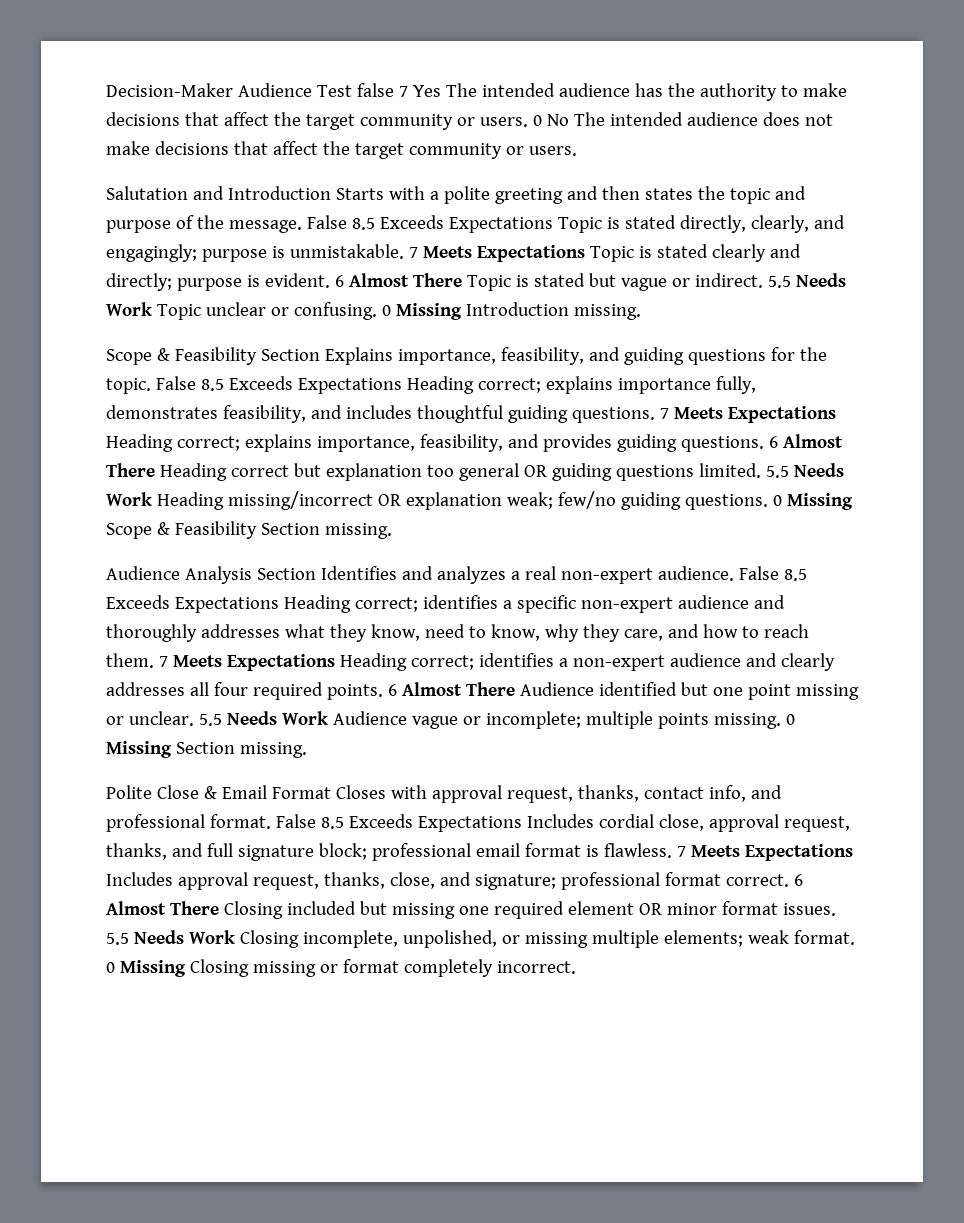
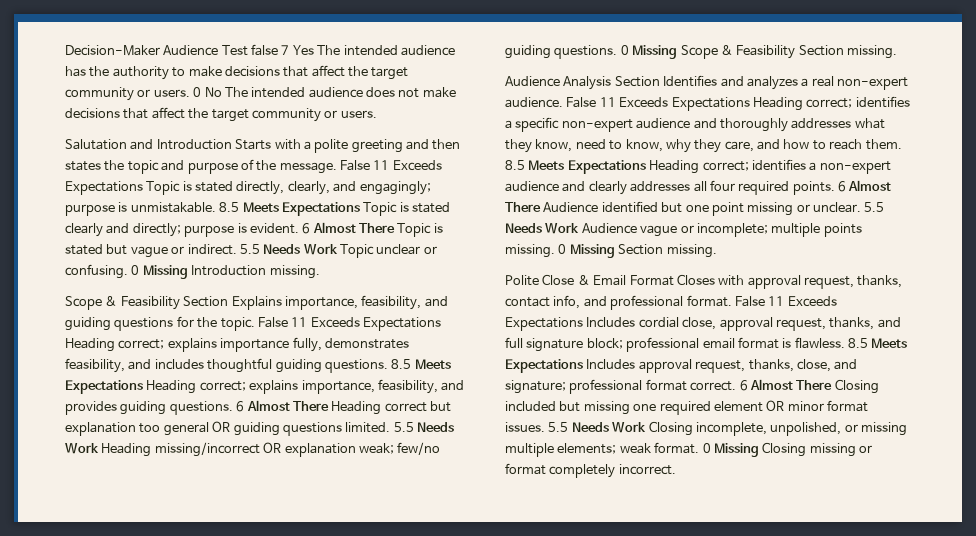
[351,218,375,230] 8.5 -> [373,160,390,170] 11
[408,247,418,258] 7 -> [219,202,240,212] 8.5
[200,379,224,391] 8.5 -> [291,317,308,327] 11
[659,408,669,419] 7 -> [391,359,412,369] 8.5
[783,569,807,581] 8.5 -> [599,97,616,107] 11
[158,656,168,667] 7 -> [505,160,525,170] 8.5
[320,817,344,829] 8.5 -> [768,296,785,306] 11
[676,846,686,857] 7 -> [848,338,868,348] 8.5

